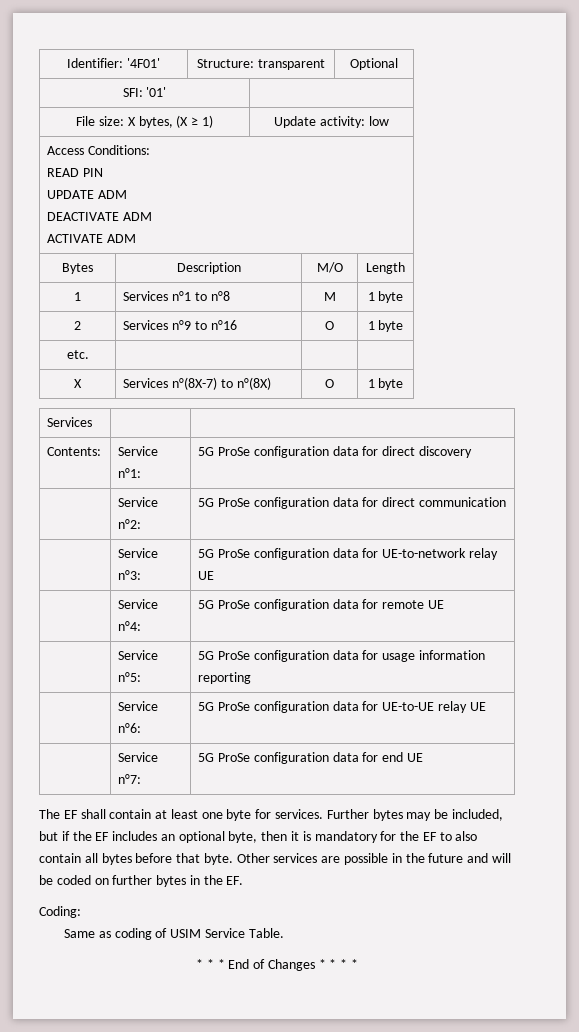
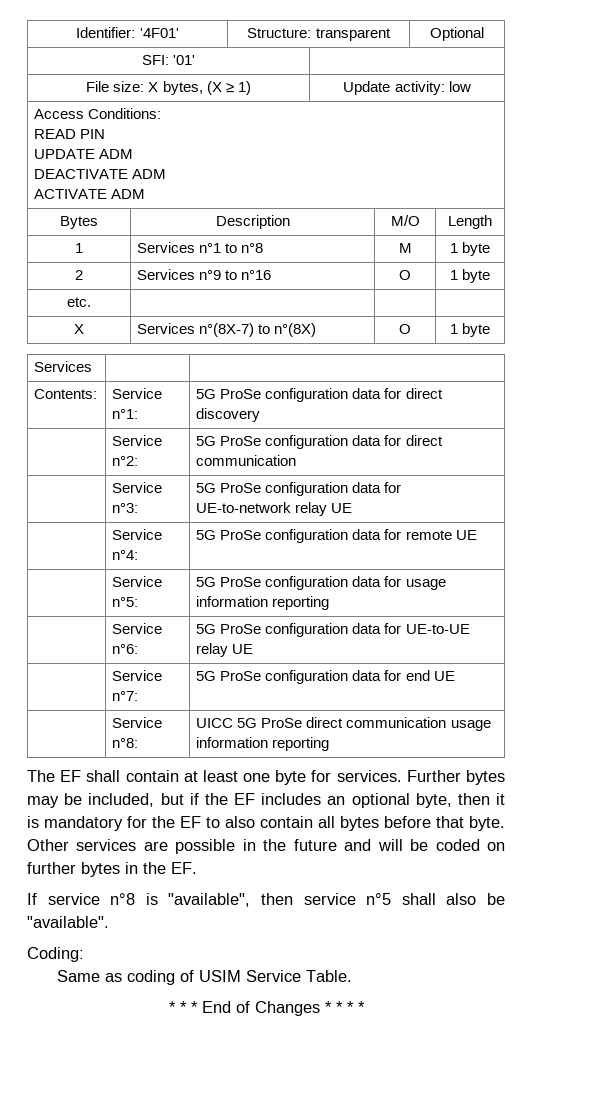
(423, 757) none -> [112,717,163,728] [112,738,139,748] [196,717,491,731] [196,737,330,751] // | Service n°8: | UICC 5G ProSe direct communication usage information reporting
(244, 880) none -> [27,893,506,907] [27,916,109,928] // If service n°8 is "available", then service n°5 shall also be "available".

